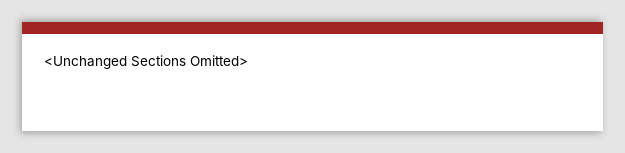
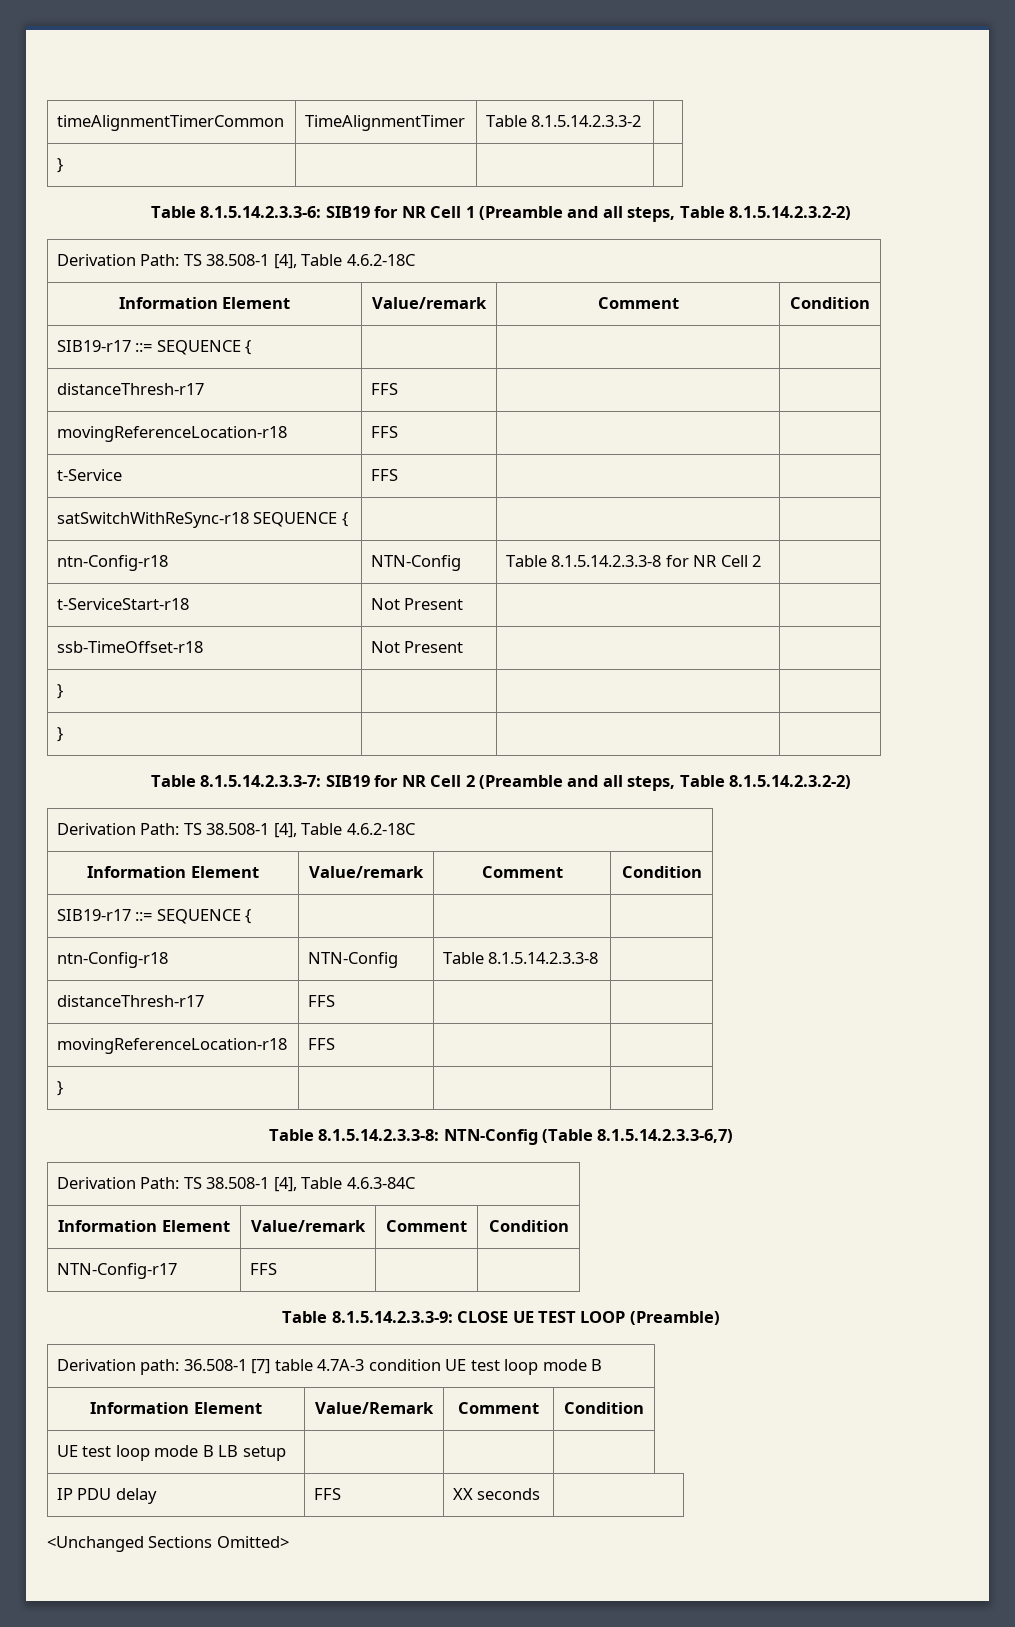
(44, 62) none -> [57,115,285,131] [305,115,466,131] [486,115,642,127] [57,158,64,173] [150,206,852,222] [57,254,415,269] [118,297,291,309] [372,297,487,309] [597,297,679,309] [790,297,870,309] [57,340,252,355] [57,383,205,395] [371,383,399,395] [57,426,288,442] [371,426,399,438] [57,469,123,481] [371,469,399,481] [57,512,348,528] [57,555,169,571] [371,555,462,571] [506,555,762,567] [57,598,190,610] [371,598,464,610] [57,641,204,653] [371,641,464,653] [57,684,64,699] [57,727,64,742] [150,775,852,791] [57,823,415,838] [87,866,259,878] [309,866,424,878] [481,866,563,878] [621,866,702,878] [57,909,252,924] [57,952,169,968] [308,952,399,968] [443,952,599,964] [57,995,205,1007] [308,995,336,1007] [57,1038,288,1054] [308,1038,336,1050] [57,1081,64,1096] [268,1129,734,1145] [57,1177,415,1192] [58,1220,230,1232] [251,1220,366,1232] [386,1220,467,1232] [488,1220,569,1232] [57,1263,178,1279] [250,1263,278,1275] [282,1311,720,1325] [57,1359,603,1375] [90,1402,262,1414] [315,1402,434,1414] [458,1402,539,1414] [564,1402,644,1414] [57,1445,286,1461] [57,1488,157,1504] [314,1488,342,1500] [453,1488,541,1500] timeAlignmentTimerCommon | TimeAlignmentTimer | Table 8.1.5.14.2.3.3-2 | // } | | | // Table 8.1.5.14.2.3.3-6: SIB19 for NR Cell 1 (Preamble and all steps, Table 8.1.5.14.2.3.2-2) // Derivation Path: TS 38.508-1 [4], Table 4.6.2-18C // Information Element | Value/remark | Comment | Condition // SIB19-r17 ::= SEQUENCE { | | | // distanceThresh-r17 | FFS | | // movingReferenceLocation-r18 | FFS | | // t-Service | FFS | | // satSwitchWithReSync-r18 SEQUENCE { | | | // ntn-Config-r18 | NTN-Config | Table 8.1.5.14.2.3.3-8 for NR Cell 2 | // t-ServiceStart-r18 | Not Present | | // ssb-TimeOffset-r18 | Not Present | | // } | | | // } | | | // Table 8.1.5.14.2.3.3-7: SIB19 for NR Cell 2 (Preamble and all steps, Table 8.1.5.14.2.3.2-2) // Derivation Path: TS 38.508-1 [4], Table 4.6.2-18C // Information Element | Value/remark | Comment | Condition // SIB19-r17 ::= SEQUENCE { | | | // ntn-Config-r18 | NTN-Config | Table 8.1.5.14.2.3.3-8 | // distanceThresh-r17 | FFS | | // movingReferenceLocation-r18 | FFS | | // } | | | // Table 8.1.5.14.2.3.3-8: NTN-Config (Table 8.1.5.14.2.3.3-6,7) // Derivation Path: TS 38.508-1 [4], Table 4.6.3-84C // Information Element | Value/remark | Comment | Condition // NTN-Config-r17 | FFS | | // Table 8.1.5.14.2.3.3-9: CLOSE UE TEST LOOP (Preamble) // Derivation path: 36.508-1 [7] table 4.7A-3 condition UE test loop mode B // Information Element | Value/Remark | Comment | Condition // UE test loop mode B LB setup | | | // IP PDU delay | FFS | XX seconds | //

